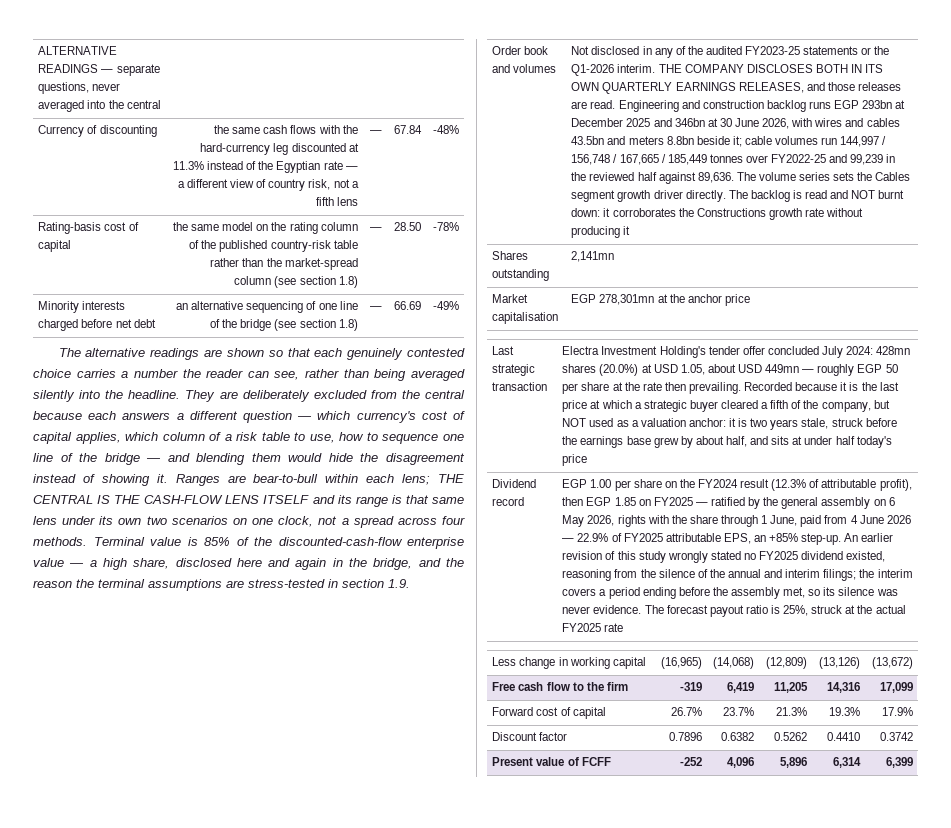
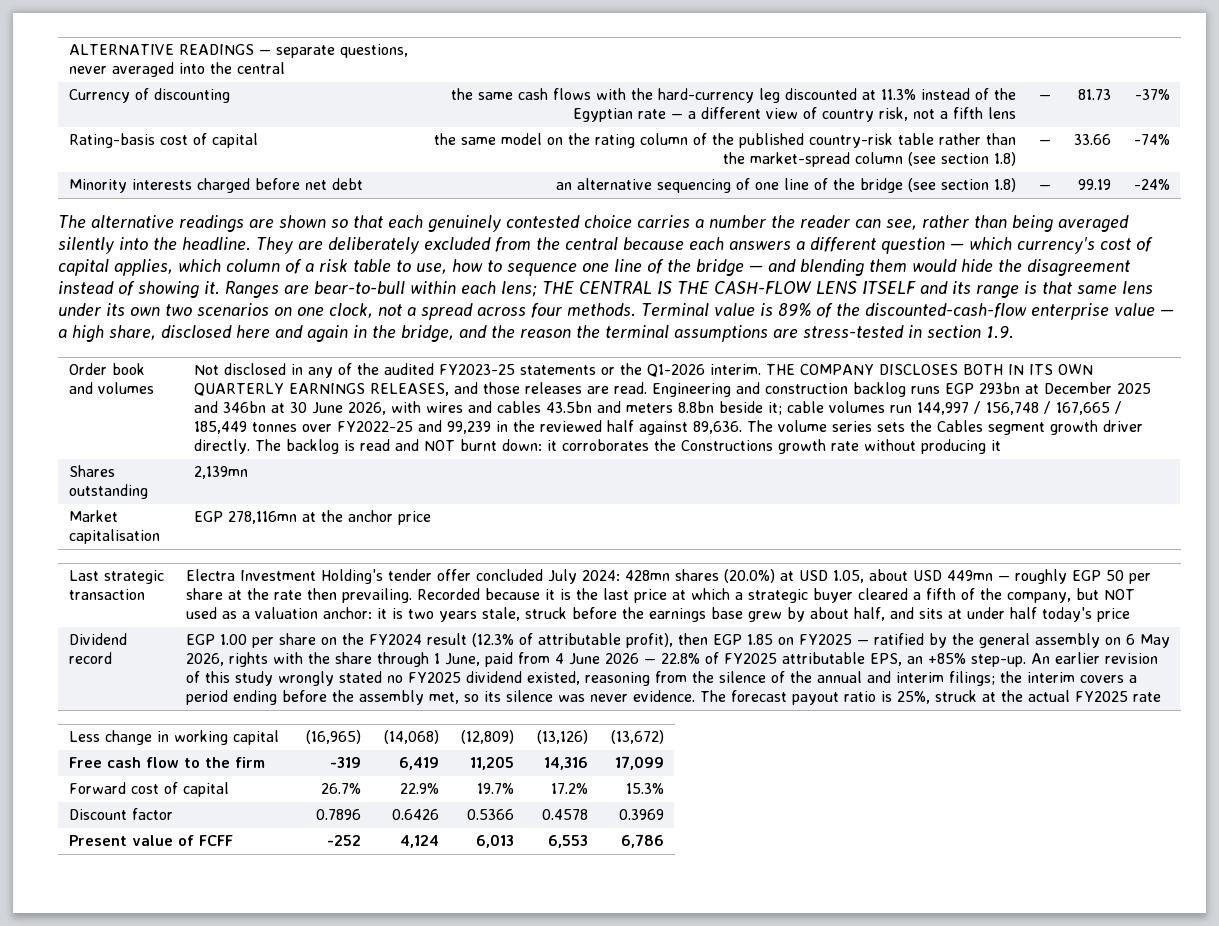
[393,125,422,134] [432,125,459,134] 67.84 | -48% -> [1078,89,1112,100] [1135,89,1171,100] 81.73 | -37%
[393,222,421,231] [432,222,459,231] 28.50 | -78% -> [1074,134,1112,145] [1134,134,1171,145] 33.66 | -74%
[393,301,421,310] [432,301,459,310] 66.69 | -49% -> [1078,179,1112,190] [1134,179,1171,190] 99.19 | -24%
[204,537,230,546] 85% -> [777,303,811,316] 89%
[571,251,615,262] 2,141mn -> [193,466,248,479] 2,139mn
[599,294,655,305] 278,301mn -> [227,511,297,524] 278,116mn
[577,533,609,542] 22.9% -> [660,653,700,664] 22.8%
[722,707,754,716] [775,707,807,716] [828,707,860,716] [881,707,913,716] 23.7% | 21.3% | 19.3% | 17.9% -> [400,783,440,794] [477,783,515,794] [551,783,589,794] [626,783,665,794] 22.9% | 19.7% | 17.2% | 15.3%
[720,732,754,741] [773,732,807,741] [826,732,860,741] [879,732,913,741] 0.6382 | 0.5262 | 0.4410 | 0.3742 -> [392,809,440,820] [467,809,515,820] [542,809,589,820] [619,809,665,820] 0.6426 | 0.5366 | 0.4578 | 0.3969
[726,757,754,768] [779,757,807,768] [832,757,861,768] [885,757,913,768] 4,096 | 5,896 | 6,314 | 6,399 -> [400,835,440,848] [476,834,515,848] [548,835,589,848] [621,834,665,848] 4,124 | 6,013 | 6,553 | 6,786

